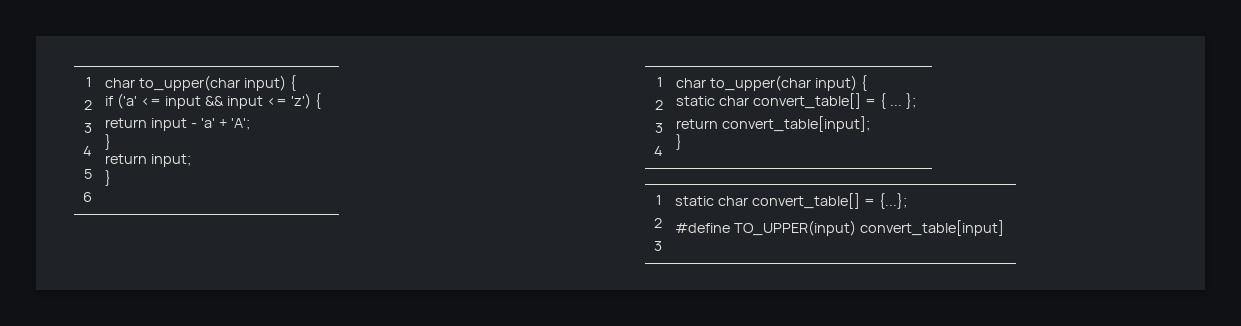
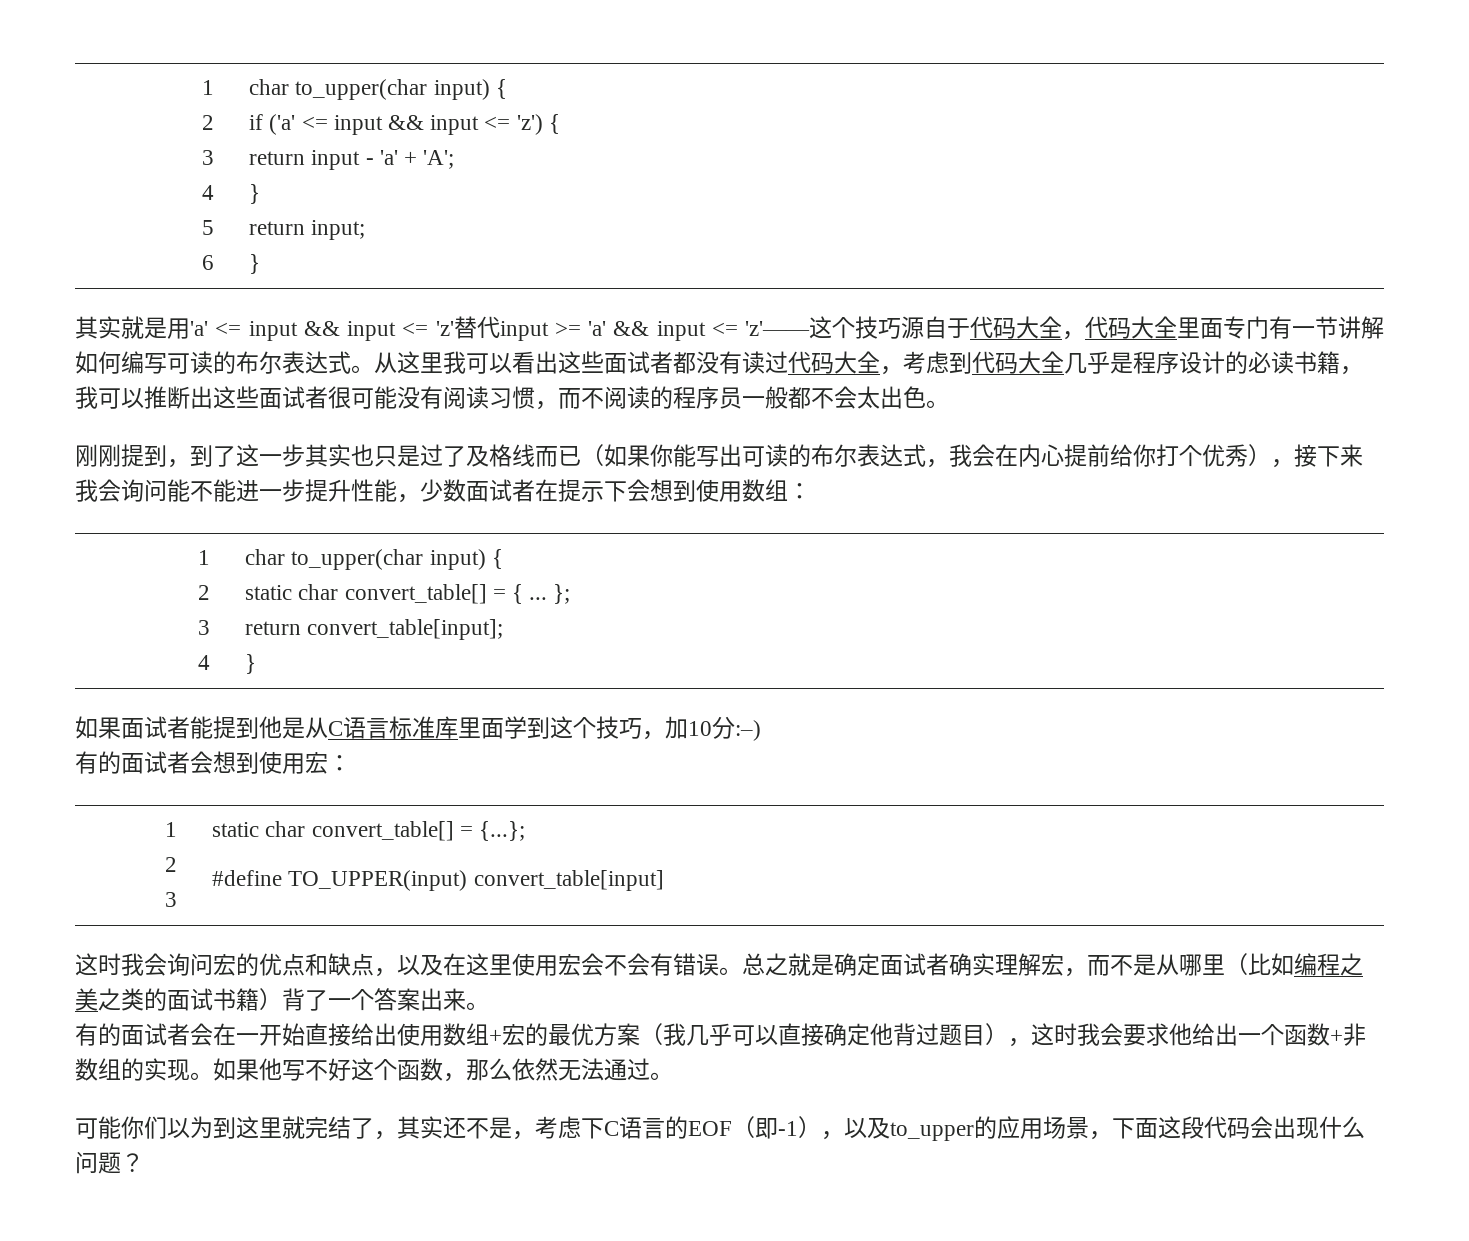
(112, 178) none -> [75,316,1384,341] [75,351,1363,375] [75,386,949,410] [75,444,1363,468] [75,479,811,503] // 其实就是用'a' <= input && input <= 'z'替代input >= 'a' && input <= 'z'——这个技巧源自于代码大全，代码大全里面专门有一节讲解如何编写可读的布尔表达式。从这里我可以看出这些面试者都没有读过代码大全，考虑到代码大全几乎是程序设计的必读书籍，我可以推断出这些面试者很可能没有阅读习惯，而不阅读的程序员一般都不会太出色。 // 刚刚提到，到了这一步其实也只是过了及格线而已（如果你能写出可读的布尔表达式，我会在内心提前给你打个优秀），接下来我会询问能不能进一步提升性能，少数面试者在提示下会想到使用数组：
(683, 142) none -> [75,716,761,741] [75,751,351,774] // 如果面试者能提到他是从C语言标准库里面学到这个技巧，加10分:–) // 有的面试者会想到使用宏：
(1005, 228) none -> [75,953,1363,977] [75,988,489,1011] [75,1023,1366,1047] [75,1058,673,1082] [75,1116,1365,1141] [75,1151,144,1174] // 这时我会询问宏的优点和缺点，以及在这里使用宏会不会有错误。总之就是确定面试者确实理解宏，而不是从哪里（比如编程之美之类的面试书籍）背了一个答案出来。 // 有的面试者会在一开始直接给出使用数组+宏的最优方案（我几乎可以直接确定他背过题目），这时我会要求他给出一个函数+非数组的实现。如果他写不好这个函数，那么依然无法通过。 // 可能你们以为到这里就完结了，其实还不是，考虑下C语言的EOF（即-1），以及to_upper的应用场景，下面这段代码会出现什么问题？

